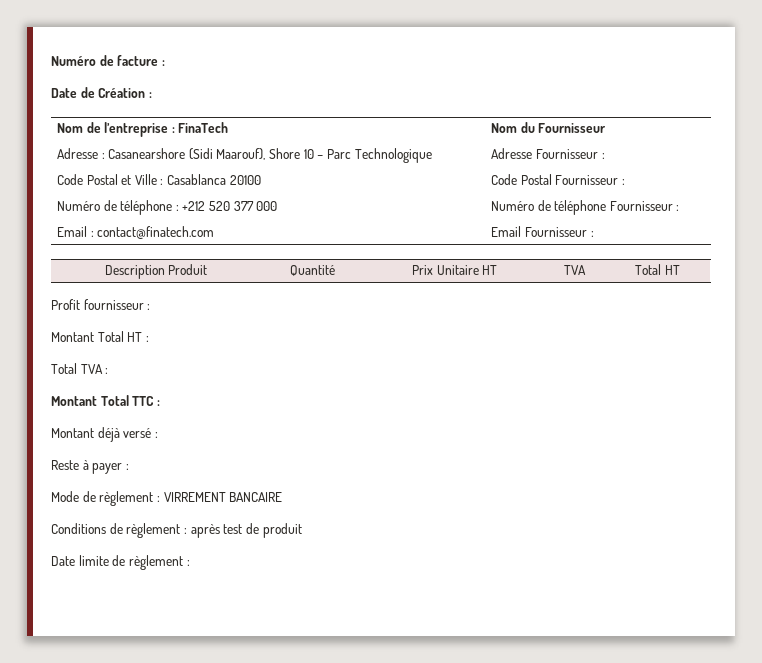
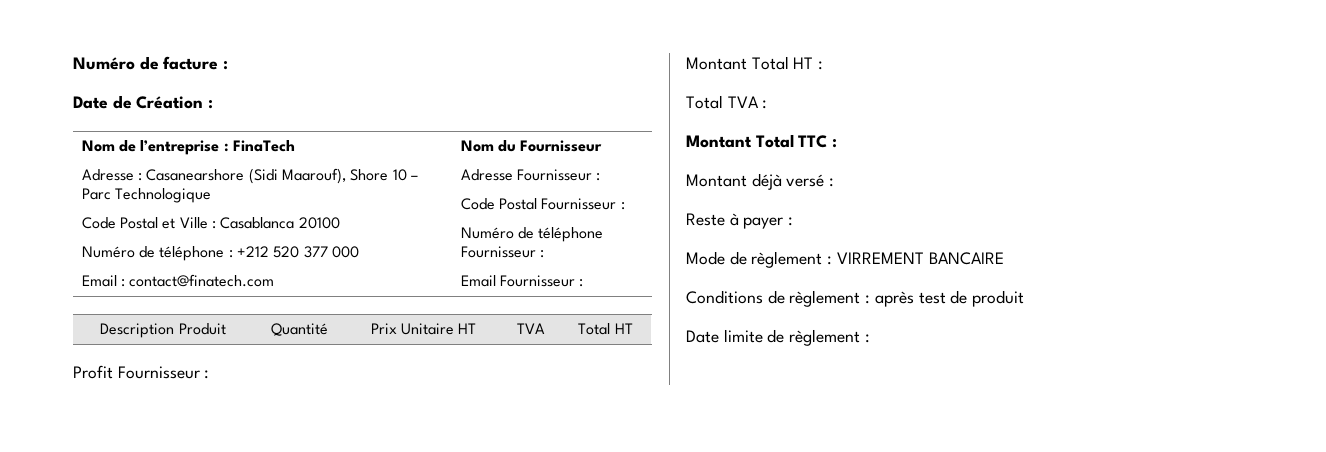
[83,299,144,310] fournisseur -> [117,366,200,379] Fournisseur

